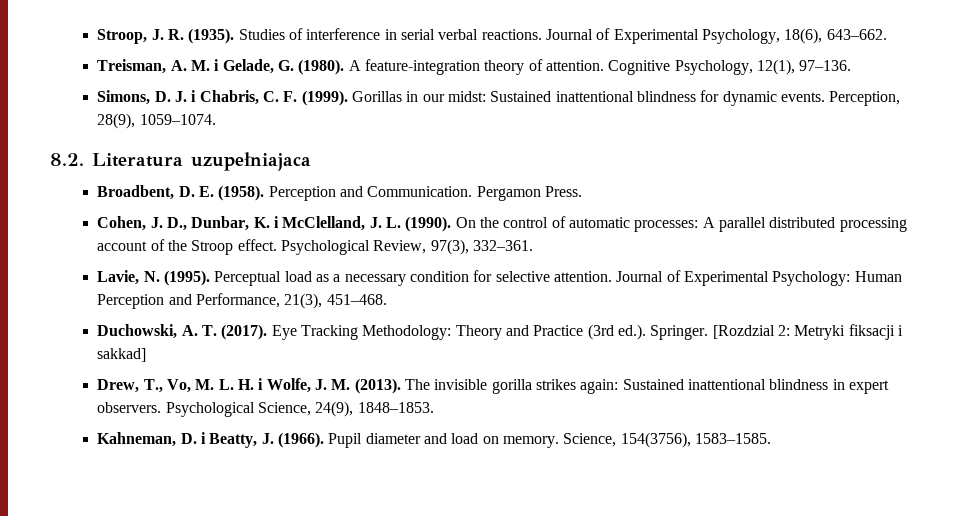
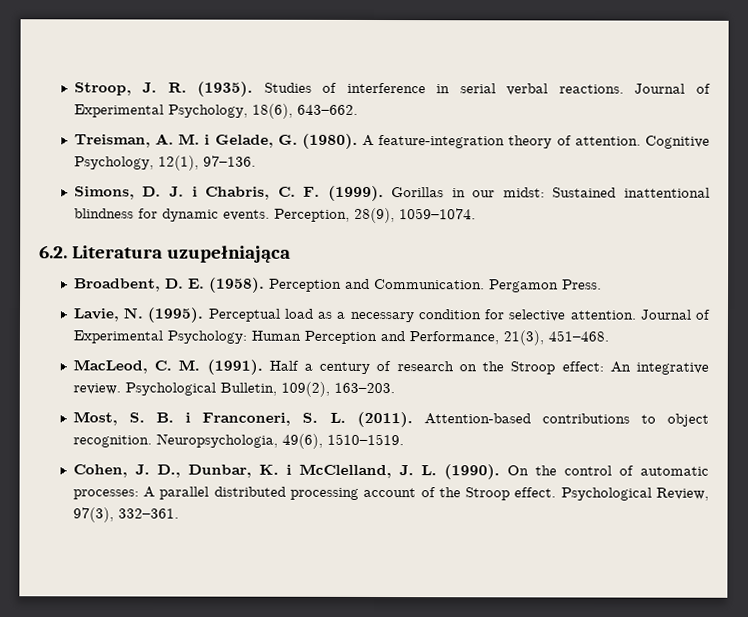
[50,152,311,171] 8.2. Literatura uzupełniajaca -> [39,245,291,263] 6.2. Literatura uzupełniająca
(582, 191) none -> [72,307,710,323] [72,330,609,346] [72,359,710,375] [72,381,395,397] [72,411,709,428] [72,433,404,449] // Lavie, N. (1995). Perceptual load as a necessary condition for selective attention. Journal of Experimental Psychology: Human Perception and Performance, 21(3), 451–468. // MacLeod, C. M. (1991). Half a century of research on the Stroop effect: An integrative review. Psychological Bulletin, 109(2), 163–203. // Most, S. B. i Franconeri, S. L. (2011). Attention-based contributions to object recognition. Neuropsychologia, 49(6), 1510–1519.
[97,270,902,286] [97,293,387,309] [97,324,903,340] [97,348,147,362] [97,378,889,394] [97,401,434,417] [97,432,771,448] // Lavie, N. (1995). Perceptual load as a necessary condition for selective attention. Journal of Experimental Psychology: Human Perception and Performance, 21(3), 451–468. // Duchowski, A. T. (2017). Eye Tracking Methodology: Theory and Practice (3rd ed.). Springer. [Rozdzial 2: Metryki fiksacji i sakkad] // Drew, T., Vo, M. L. H. i Wolfe, J. M. (2013). The invisible gorilla strikes again: Sustained inattentional blindness in expert observers. Psychological Science, 24(9), 1848–1853. // Kahneman, D. i Beatty, J. (1966). Pupil diameter and load on memory. Science, 154(3756), 1583–1585. -> (179, 513) none

